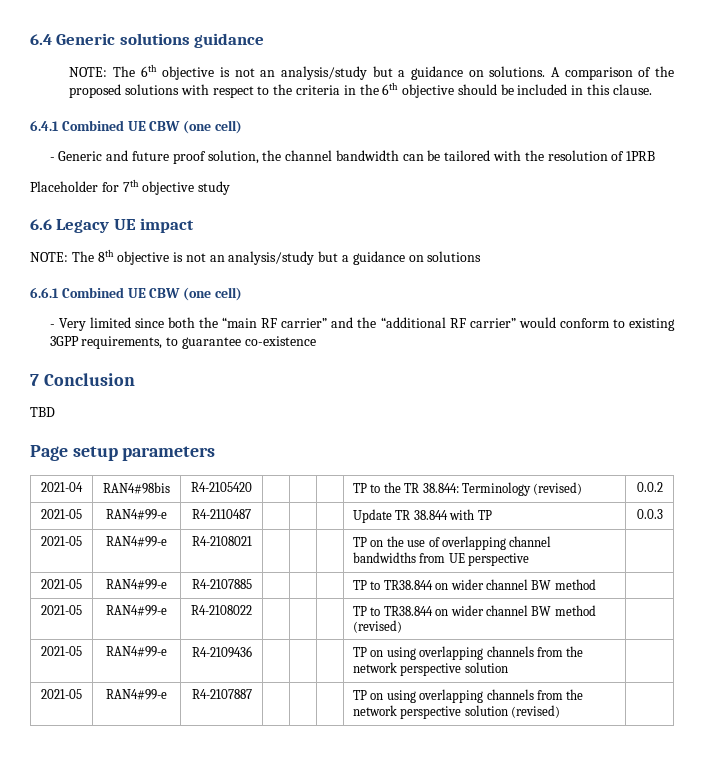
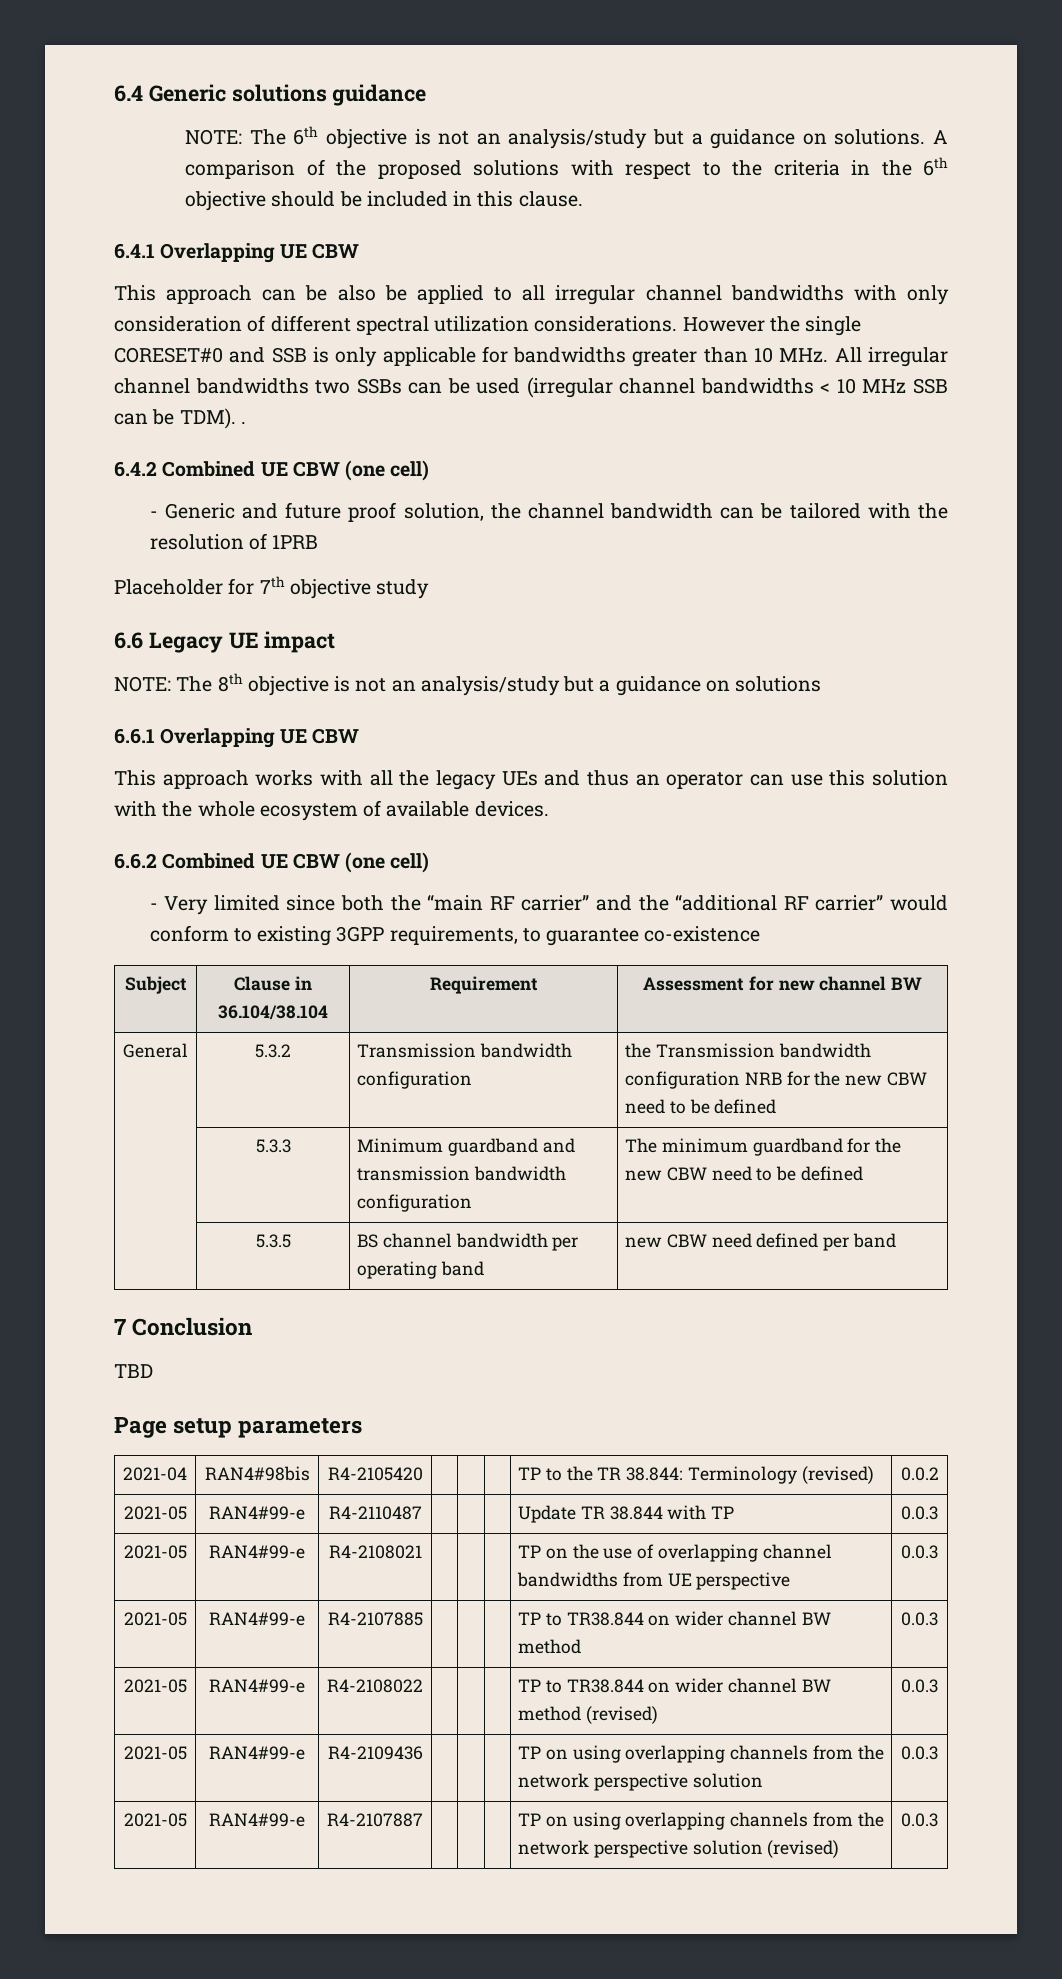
(59, 125) none -> [160,243,359,263] [114,285,949,305] [114,315,862,336] [114,346,948,367] [114,377,949,398] [114,408,246,429] [114,461,157,477] Overlapping UE CBW // This approach can be also be applied to all irregular channel bandwidths with only consideration of different spectral utilization considerations. However the single CORESET#0 and SSB is only applicable for bandwidths greater than 10 MHz. All irregular channel bandwidths two SSBs can be used (irregular channel bandwidths < 10 MHz SSB can be TDM). . // 6.4.2
(59, 292) none -> [160,728,359,748] [114,770,948,790] [114,800,549,821] [114,853,157,869] Overlapping UE CBW // This approach works with all the legacy UEs and thus an operator can use this solution with the whole ecosystem of available devices. // 6.6.2
(316, 341) none -> [124,976,187,994] [234,976,312,991] [218,1005,328,1020] [429,976,538,994] [643,976,922,991] [123,1043,188,1058] [255,1044,291,1058] [357,1043,573,1058] [357,1071,473,1089] [625,1043,871,1058] [625,1071,927,1089] [625,1099,777,1114] [255,1139,291,1153] [357,1138,575,1156] [357,1166,567,1181] [357,1194,473,1212] [625,1138,902,1156] [625,1166,863,1181] [255,1234,291,1248] [357,1233,579,1251] [357,1261,485,1279] [625,1233,896,1251] // Subject | Clause in 36.104/38.104 | Requirement | Assessment for new channel BW // General | 5.3.2 | Transmission bandwidth configuration | the Transmission bandwidth configuration NRB for the new CBW need to be defined // | 5.3.3 | Minimum guardband and transmission bandwidth configuration | The minimum guardband for the new CBW need to be defined // | 5.3.5 | BS channel bandwidth per operating band | new CBW need defined per band
(530, 559) none -> [901,1545,938,1559] 0.0.3
(596, 584) none -> [901,1612,938,1626] 0.0.3
(403, 626) none -> [901,1679,938,1693] 0.0.3
(508, 667) none -> [901,1746,938,1760] 0.0.3
(561, 711) none -> [901,1813,938,1827] 0.0.3

